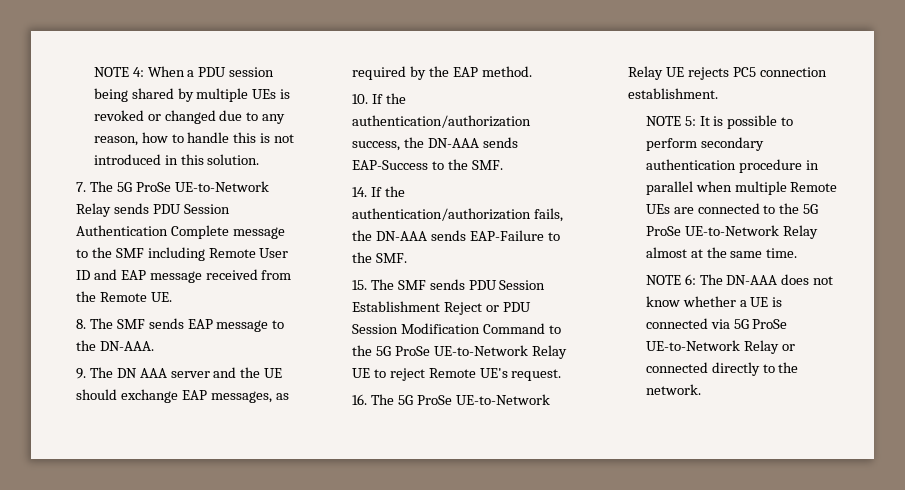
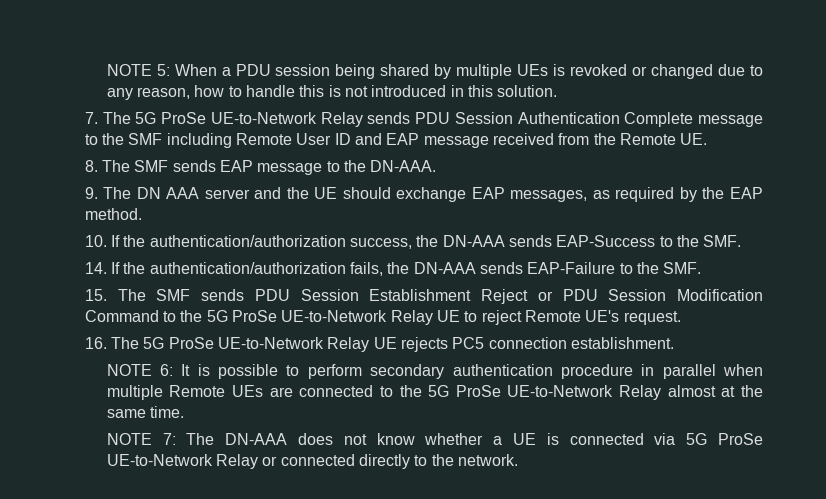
[93,67,144,77] NOTE 4: -> [106,64,170,76] NOTE 5:
[684,116,696,126] 5: -> [160,364,174,376] 6:
[684,274,696,285] 6: -> [162,433,176,445] 7:

